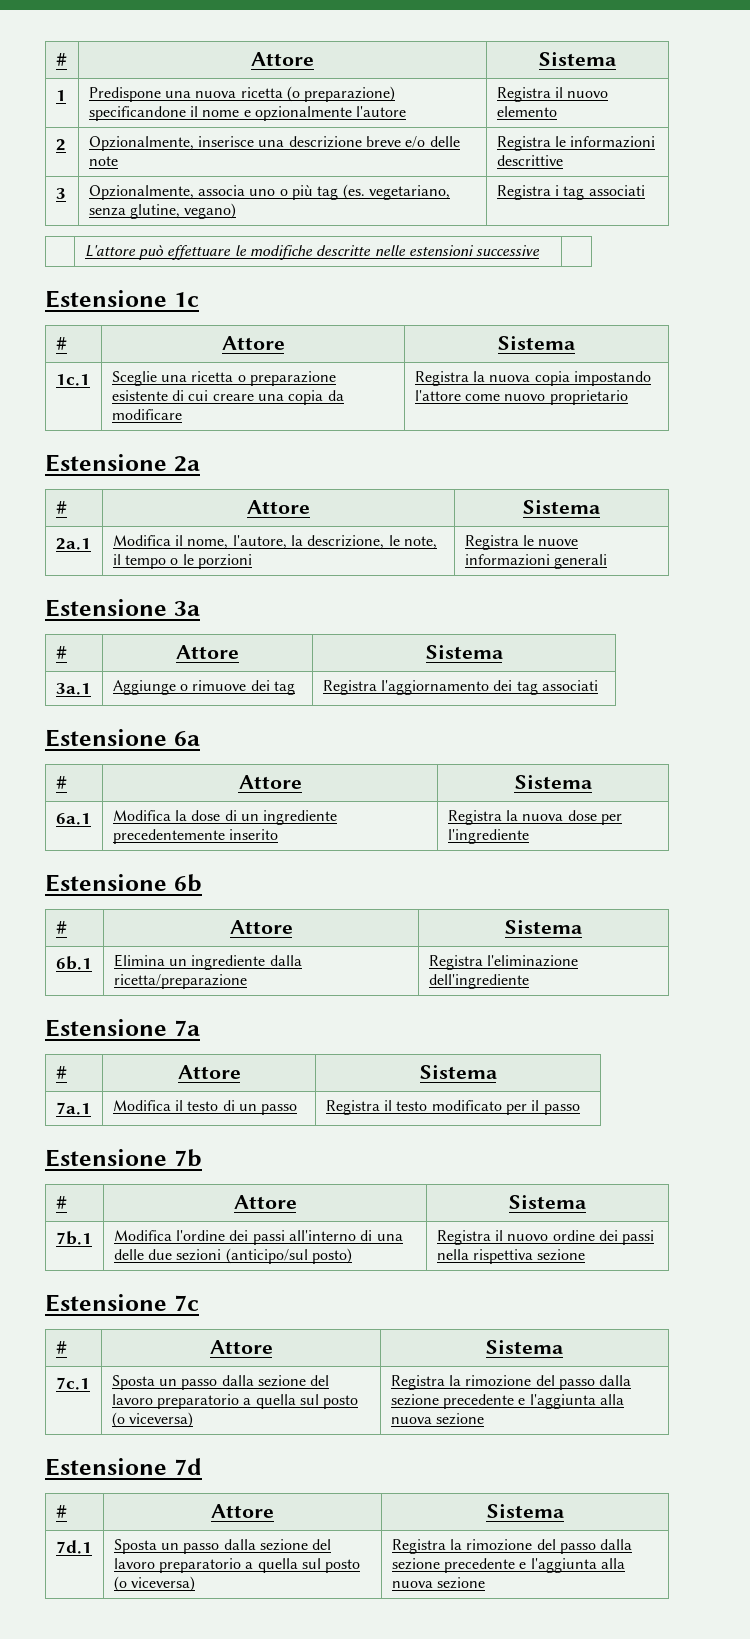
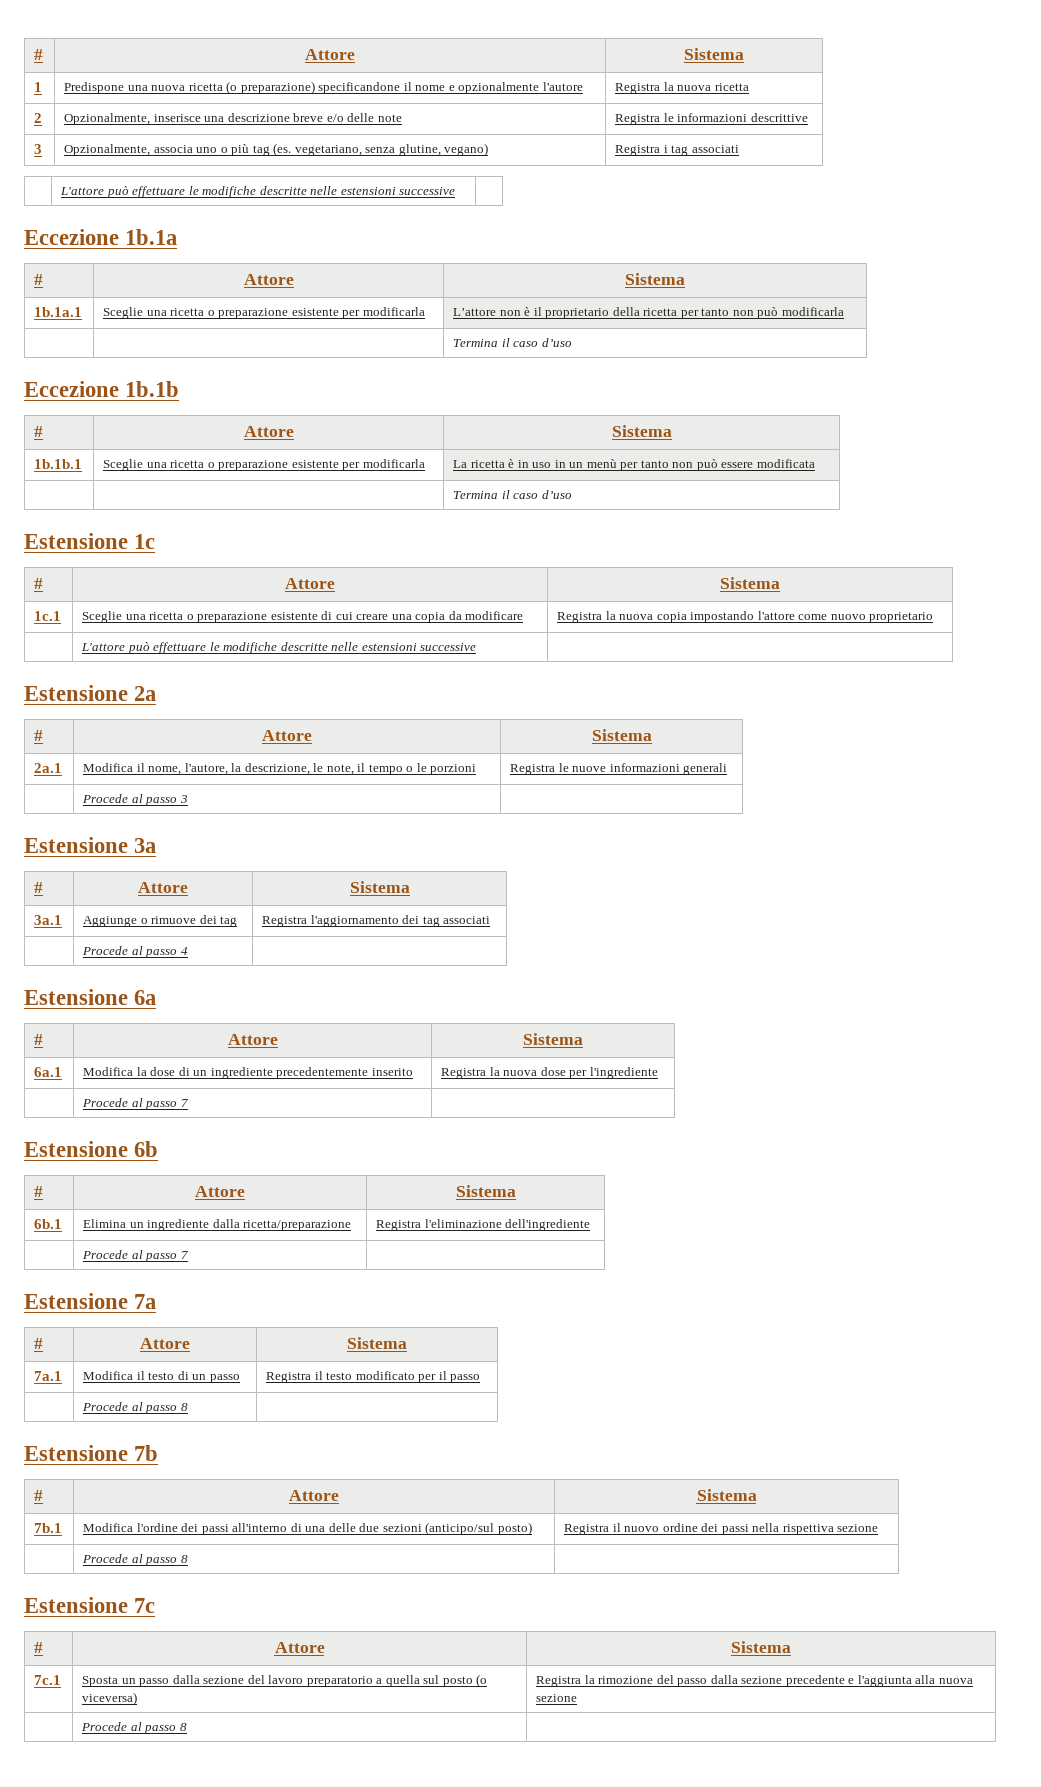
[555,87,609,98] [496,106,557,117] il nuovo elemento -> [663,82,749,91] la nuova ricetta
(541, 250) none -> [24,229,178,245] [34,274,44,285] [243,274,294,285] [625,273,685,285] [34,307,83,317] [103,307,425,319] [453,307,844,319] [453,338,572,347] [24,381,180,397] [34,426,44,437] [243,426,294,437] [611,425,672,437] [34,459,83,469] [103,459,425,471] [453,459,815,471] [453,490,572,499] // Eccezione 1b.1a // # | Attore | Sistema // 1b.1a.1 | Sceglie una ricetta o preparazione esistente per modificarla | L’attore non è il proprietario della ricetta per tanto non può modificarla // | | Termina il caso d’uso // Eccezione 1b.1b // # | Attore | Sistema // 1b.1b.1 | Sceglie una ricetta o preparazione esistente per modificarla | La ricetta è in uso in un menù per tanto non può essere modificata // | | Termina il caso d’uso
(628, 397) none -> [81,642,477,654] // | L'attore può effettuare le modifiche descritte nelle estensioni successive |
(608, 561) none -> [82,794,188,806] // | Procede al passo 3 |
(599, 685) none -> [82,946,188,958] // | Procede al passo 4 |
(529, 836) none -> [82,1098,188,1110] // | Procede al passo 7 |
(529, 981) none -> [82,1250,188,1262] // | Procede al passo 7 |
(580, 1109) none -> [82,1402,188,1414] // | Procede al passo 8 |
(586, 1255) none -> [82,1554,188,1566] // | Procede al passo 8 |
[45,1458,202,1476] [55,1505,67,1518] [211,1504,274,1518] [486,1504,564,1518] [55,1540,92,1554] [113,1539,332,1554] [113,1558,361,1573] [113,1576,196,1592] [391,1539,633,1554] [391,1558,626,1573] [391,1577,486,1589] // Estensione 7d // # | Attore | Sistema // 7d.1 | Sposta un passo dalla sezione del lavoro preparatorio a quella sul posto (o viceversa) | Registra la rimozione del passo dalla sezione precedente e l'aggiunta alla nuova sezione -> [81,1722,187,1734] // | Procede al passo 8 |

